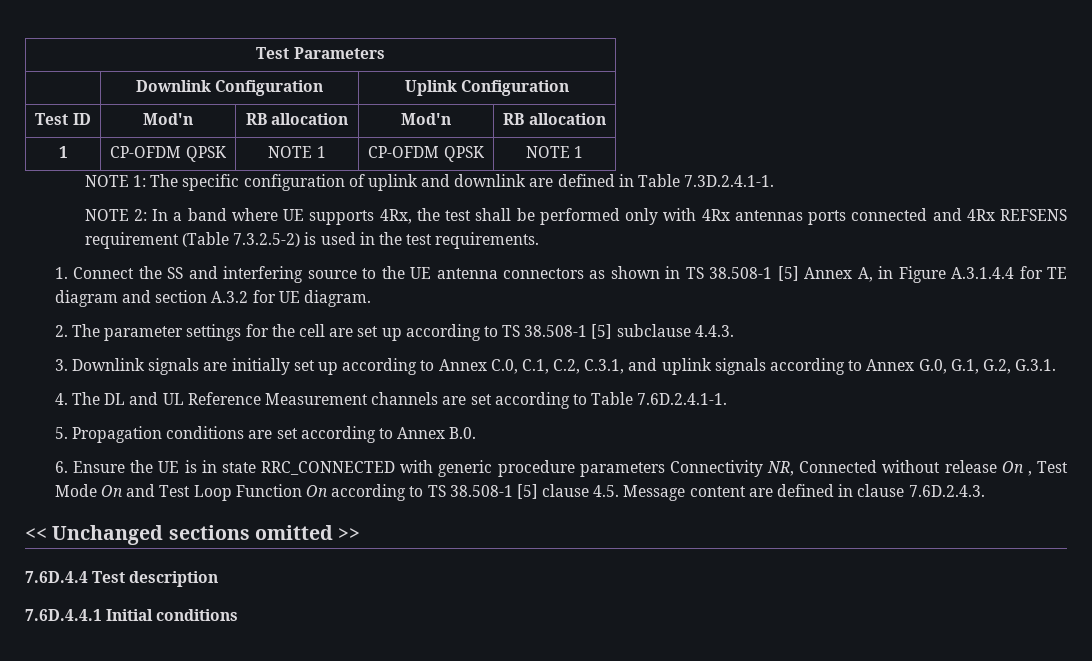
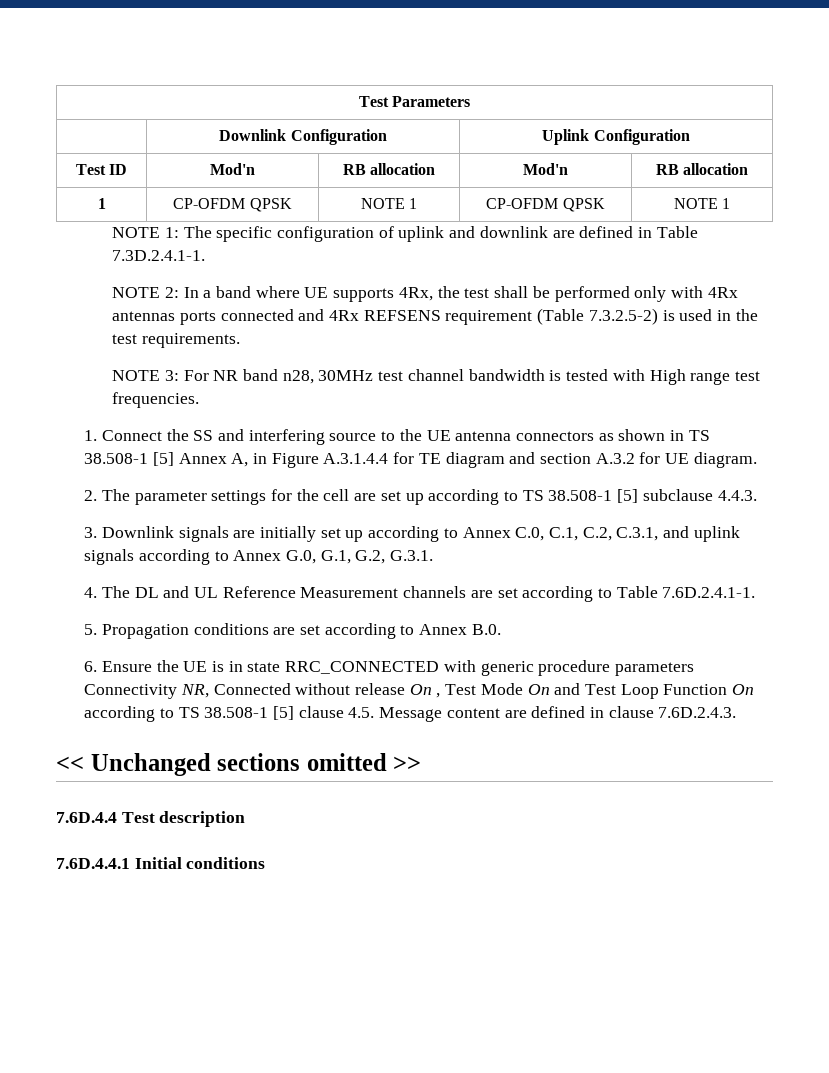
(540, 240) none -> [112,369,760,385] [112,392,200,408] // NOTE 3: For NR band n28, 30MHz test channel bandwidth is tested with High range test frequencies.

